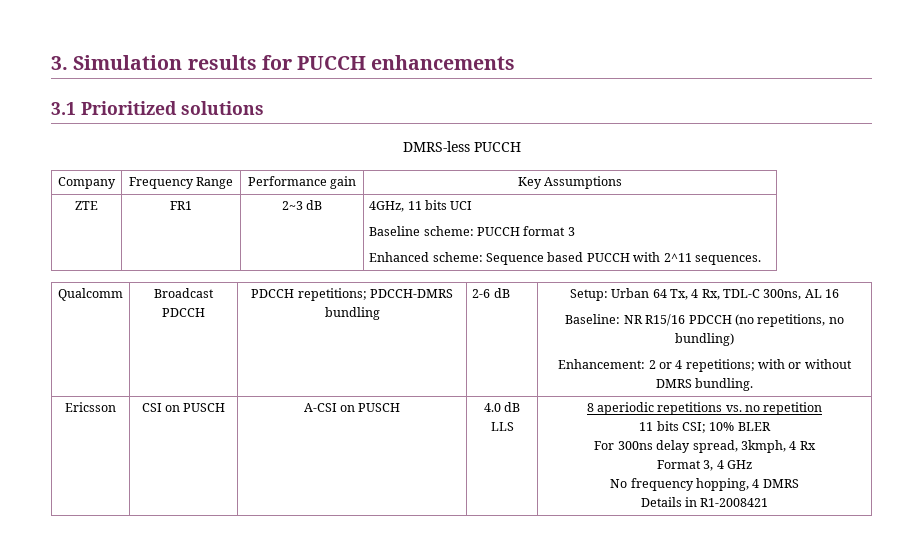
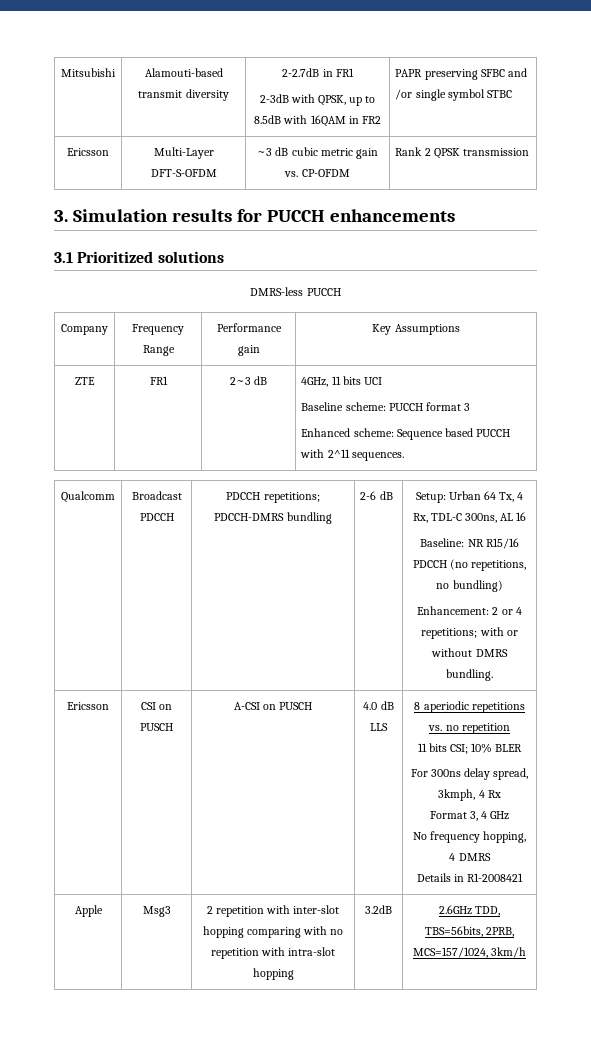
(51, 63) none -> [61,68,116,77] [144,68,223,77] [138,89,229,101] [282,68,354,77] [259,94,376,106] [254,115,381,127] [395,68,528,80] [395,89,513,101] [67,148,109,156] [153,147,214,159] [150,169,217,177] [257,147,378,159] [284,169,350,177] [395,147,530,159] Mitsubishi | Alamouti-based transmit diversity | 2-2.7dB in FR1 // 2-3dB with QPSK, up to 8.5dB with 16QAM in FR2 | PAPR preserving SFBC and /or single symbol STBC // Ericsson | Multi-Layer DFT-S-OFDM | ~3 dB cubic metric gain vs. CP-OFDM | Rank 2 QPSK transmission //
(769, 502) none -> [74,905,103,917] [142,906,171,917] [206,905,340,917] [202,926,344,938] [210,947,336,959] [252,968,294,980] [365,905,392,914] [438,905,501,916] [424,926,515,937] [412,947,527,958] // Apple | Msg3 | 2 repetition with inter-slot hopping comparing with no repetition with intra-slot hopping | 3.2dB | 2.6GHz TDD, TBS=56bits, 2PRB, MCS=157/1024, 3km/h

